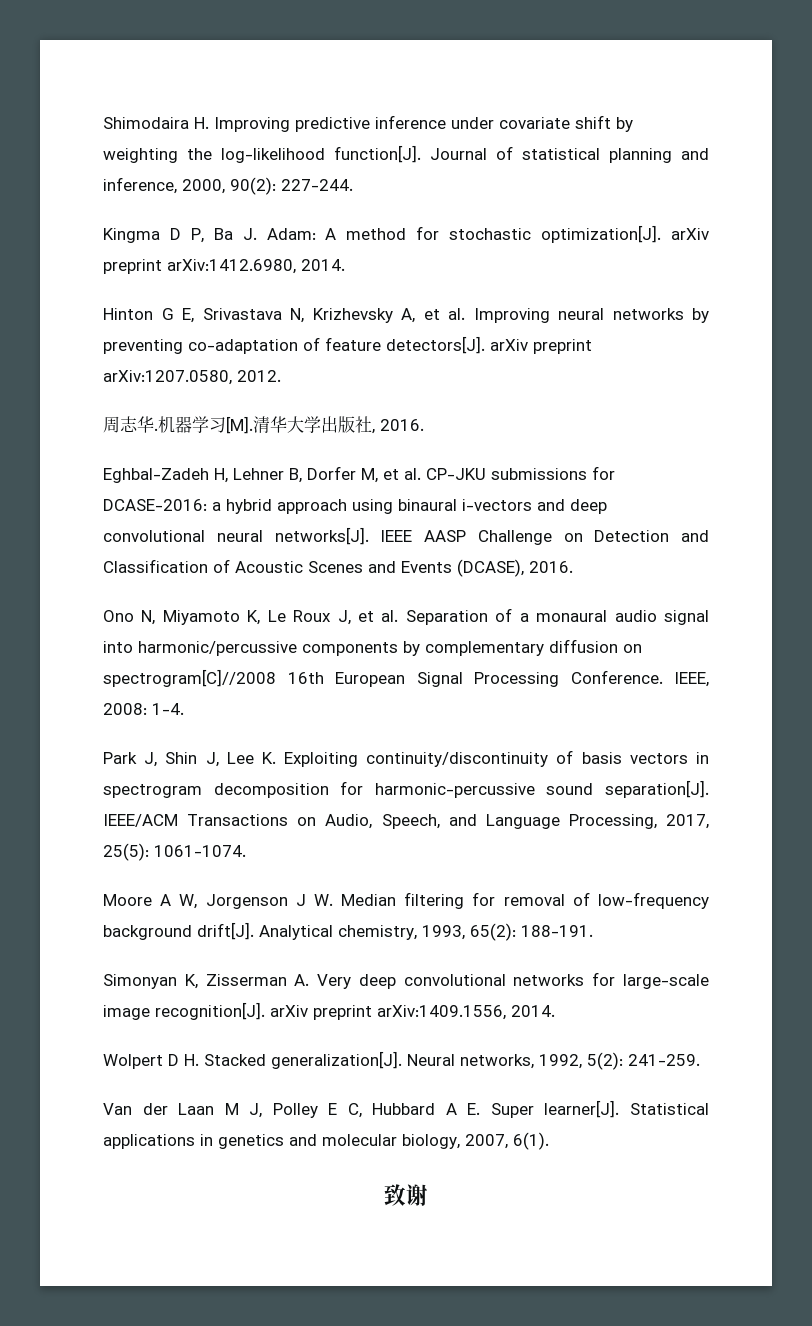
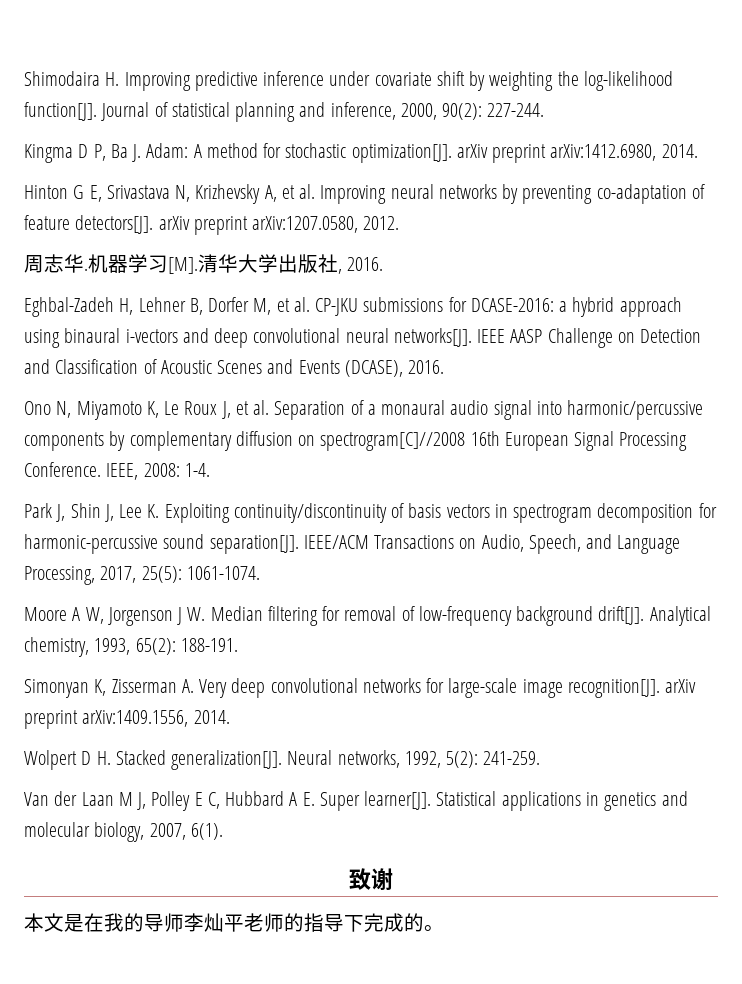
(428, 1195) none -> [24,913,444,932] // 本文是在我的导师李灿平老师的指导下完成的。

